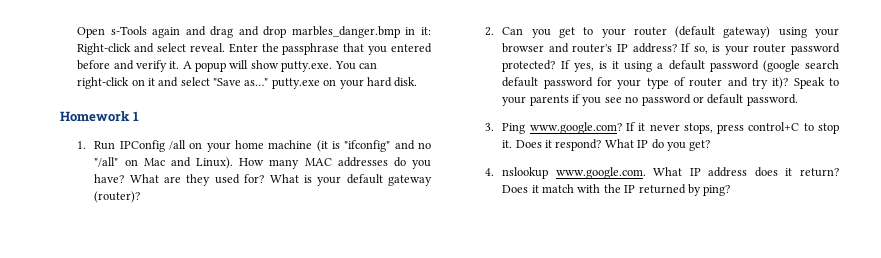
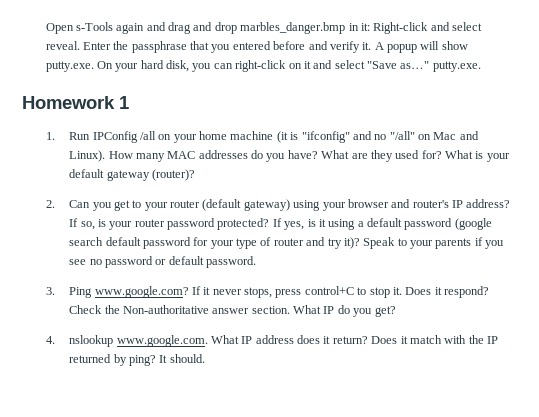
[334,61,356,70] You -> [96,60,212,72] On your hard disk, you
[271,77,418,89] putty.exe on your hard disk. -> [432,61,481,72] putty.exe.
(602, 145) none -> [69,305,290,314] Check the Non-authoritative answer section.
(731, 190) none -> [159,354,205,363] It should.

